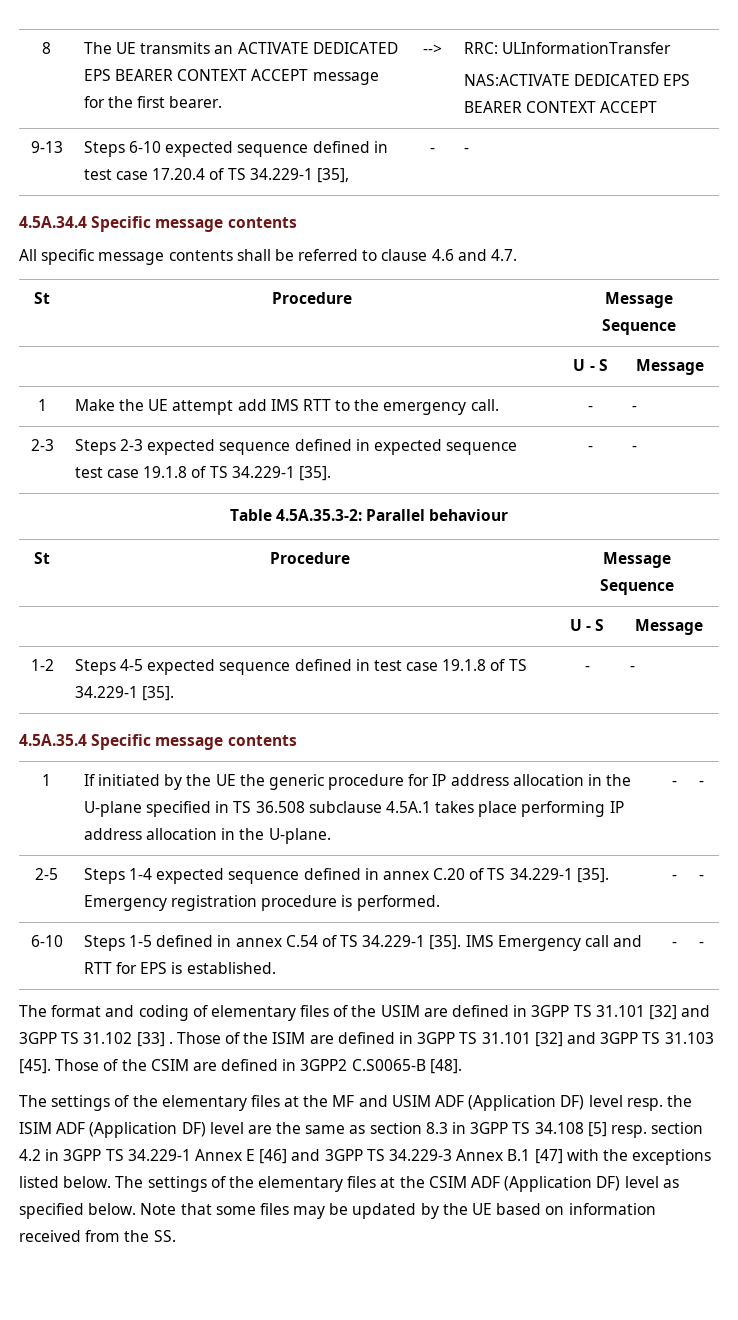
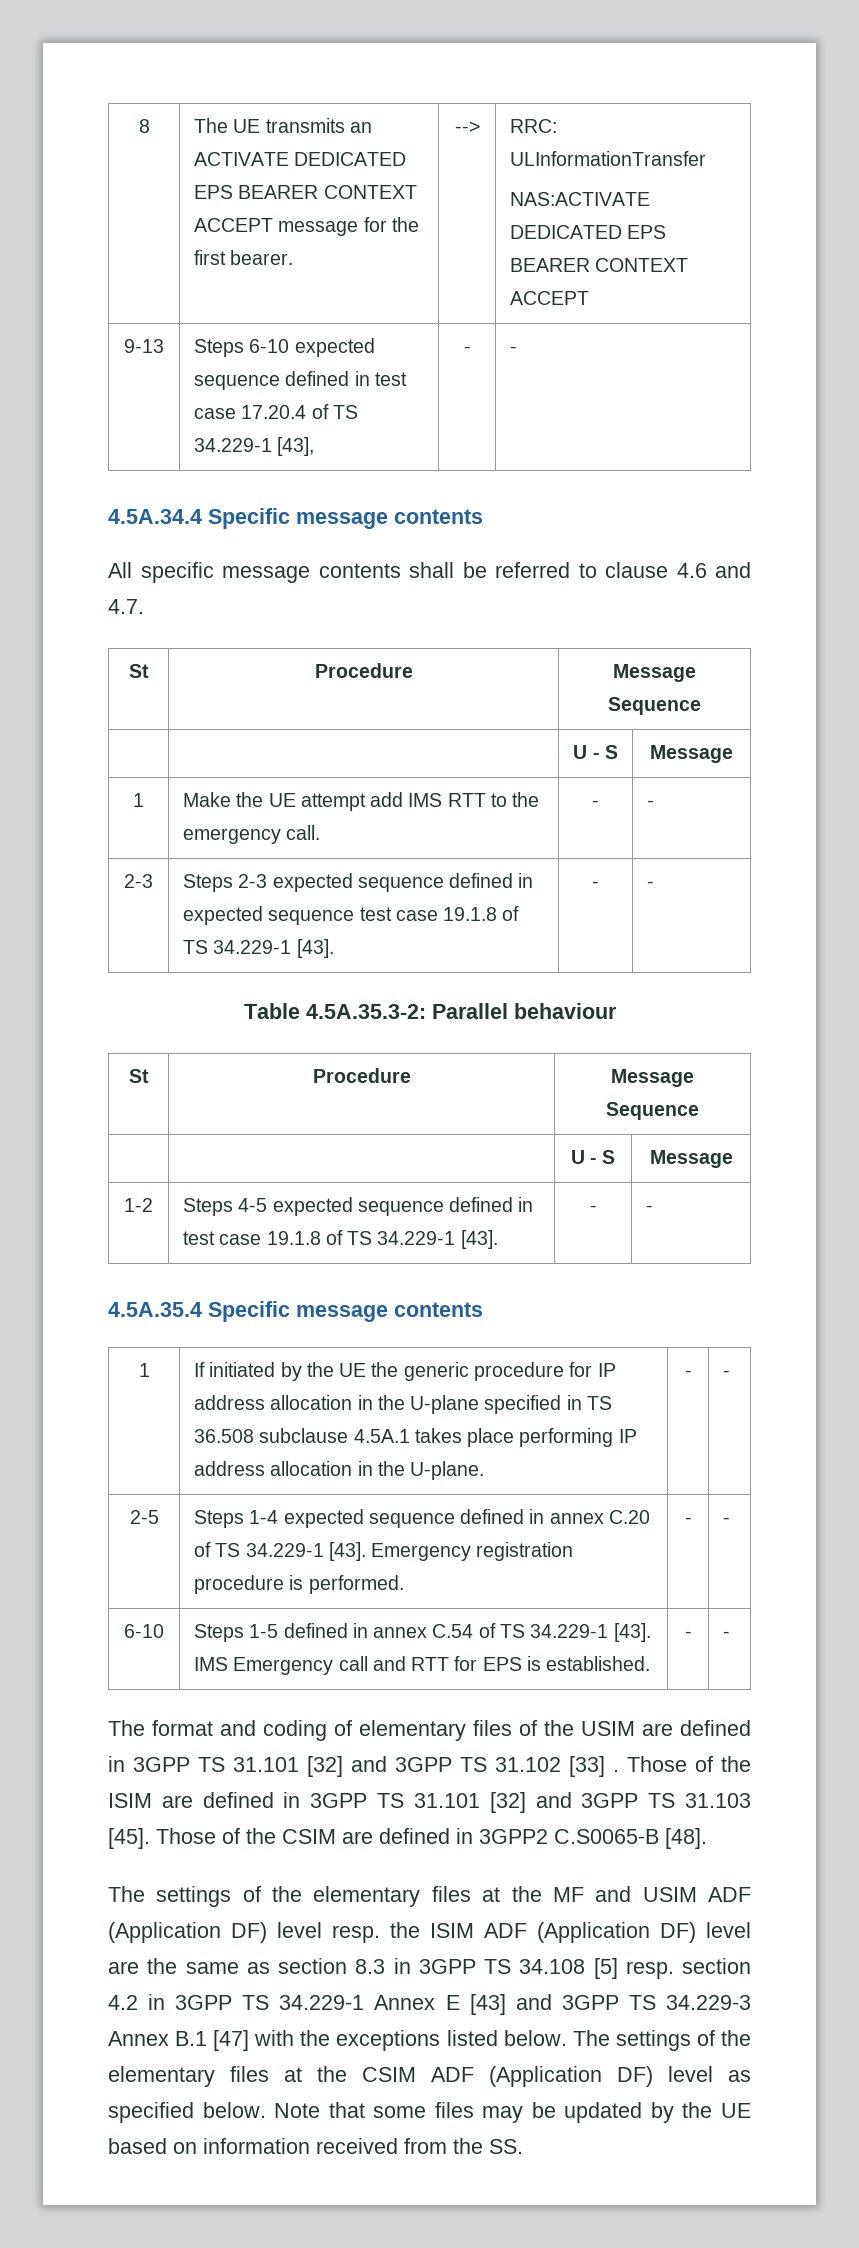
[316,168,349,183] [35], -> [277,437,315,456] [43],
[298,466,331,481] [35]. -> [296,939,334,958] [43].
[141,686,174,701] [35]. -> [460,1230,498,1249] [43].
[576,868,609,883] [35]. -> [328,1542,366,1561] [43].
[429,935,462,950] [35]. -> [613,1623,651,1642] [43].
[259,1149,288,1164] [46] -> [469,1994,506,2015] [43]

